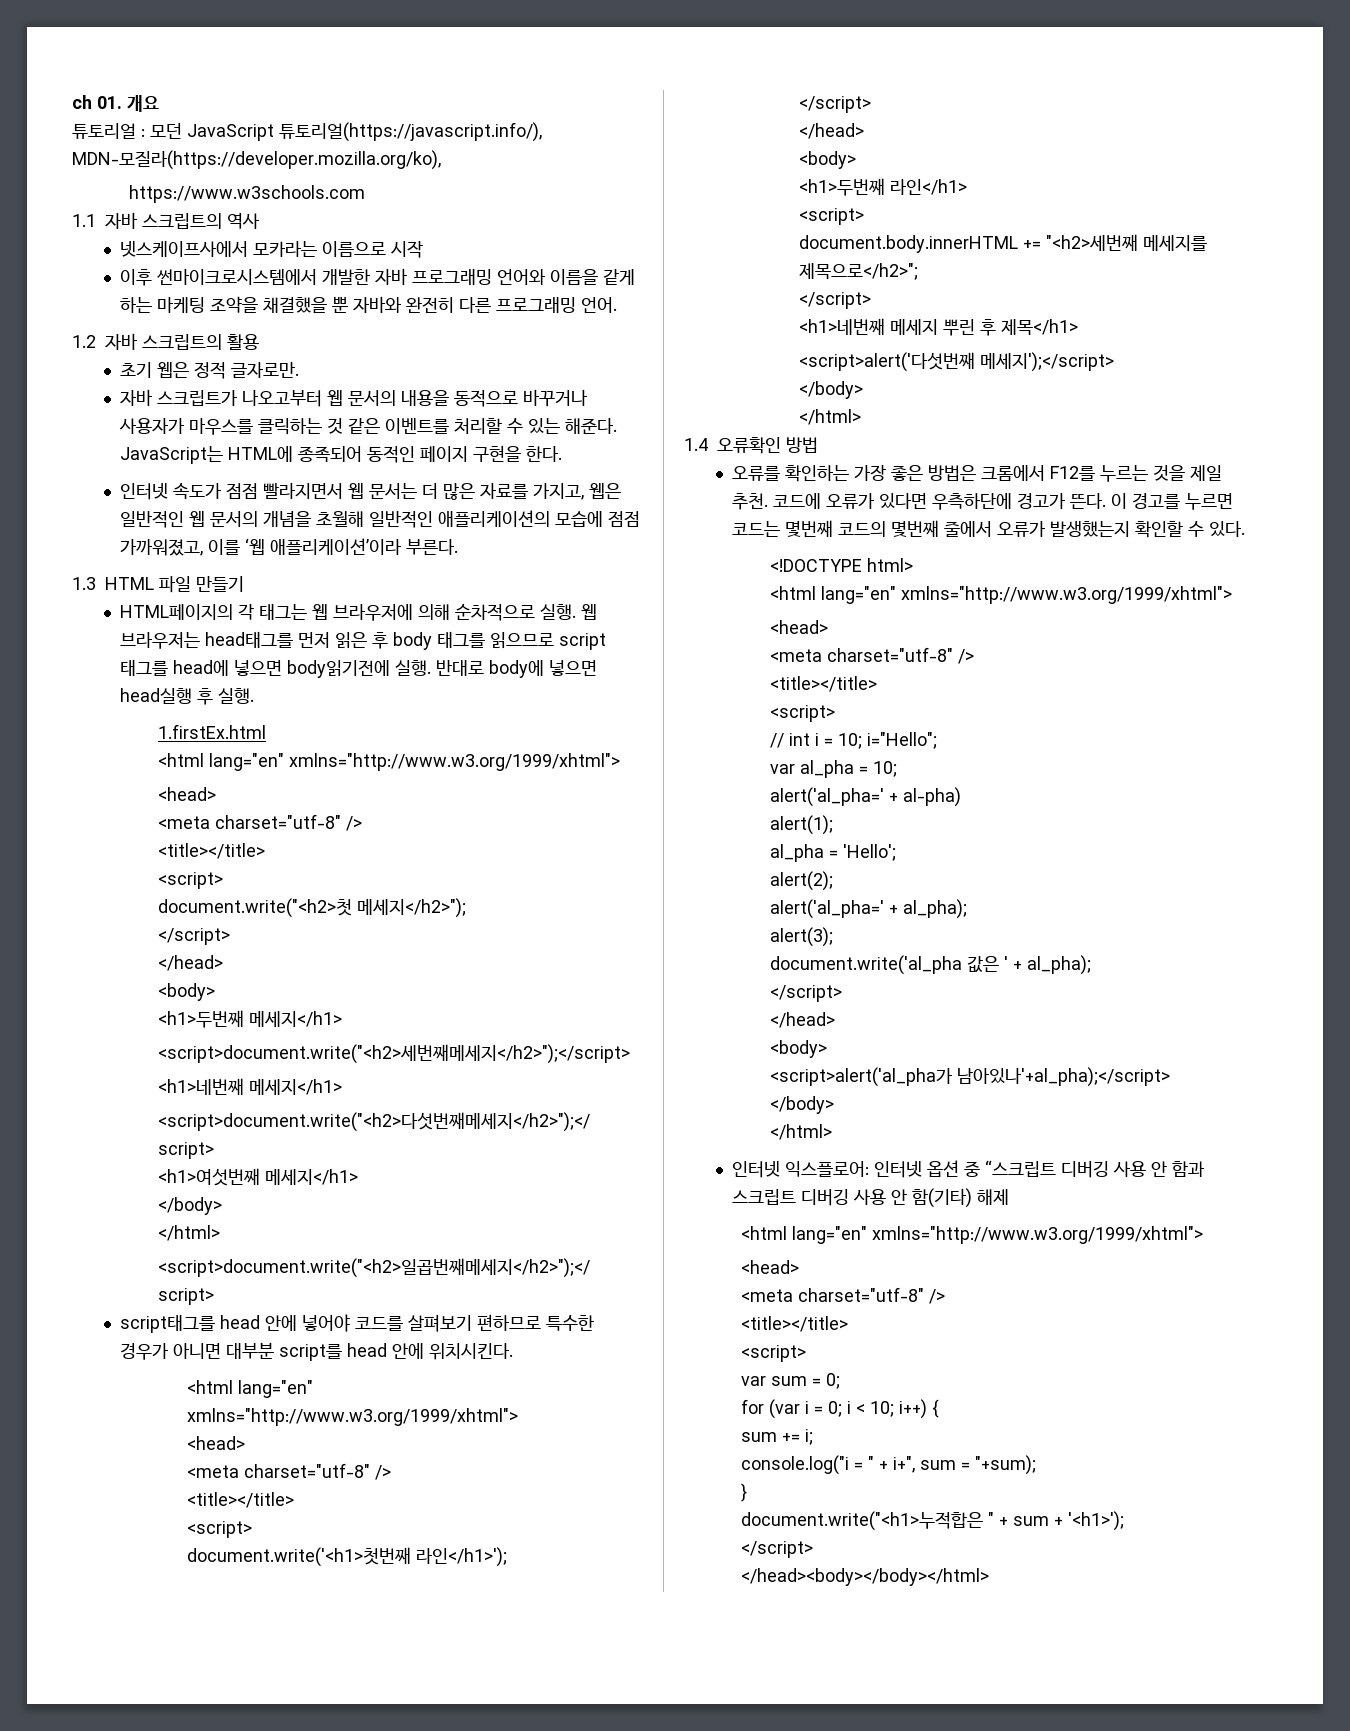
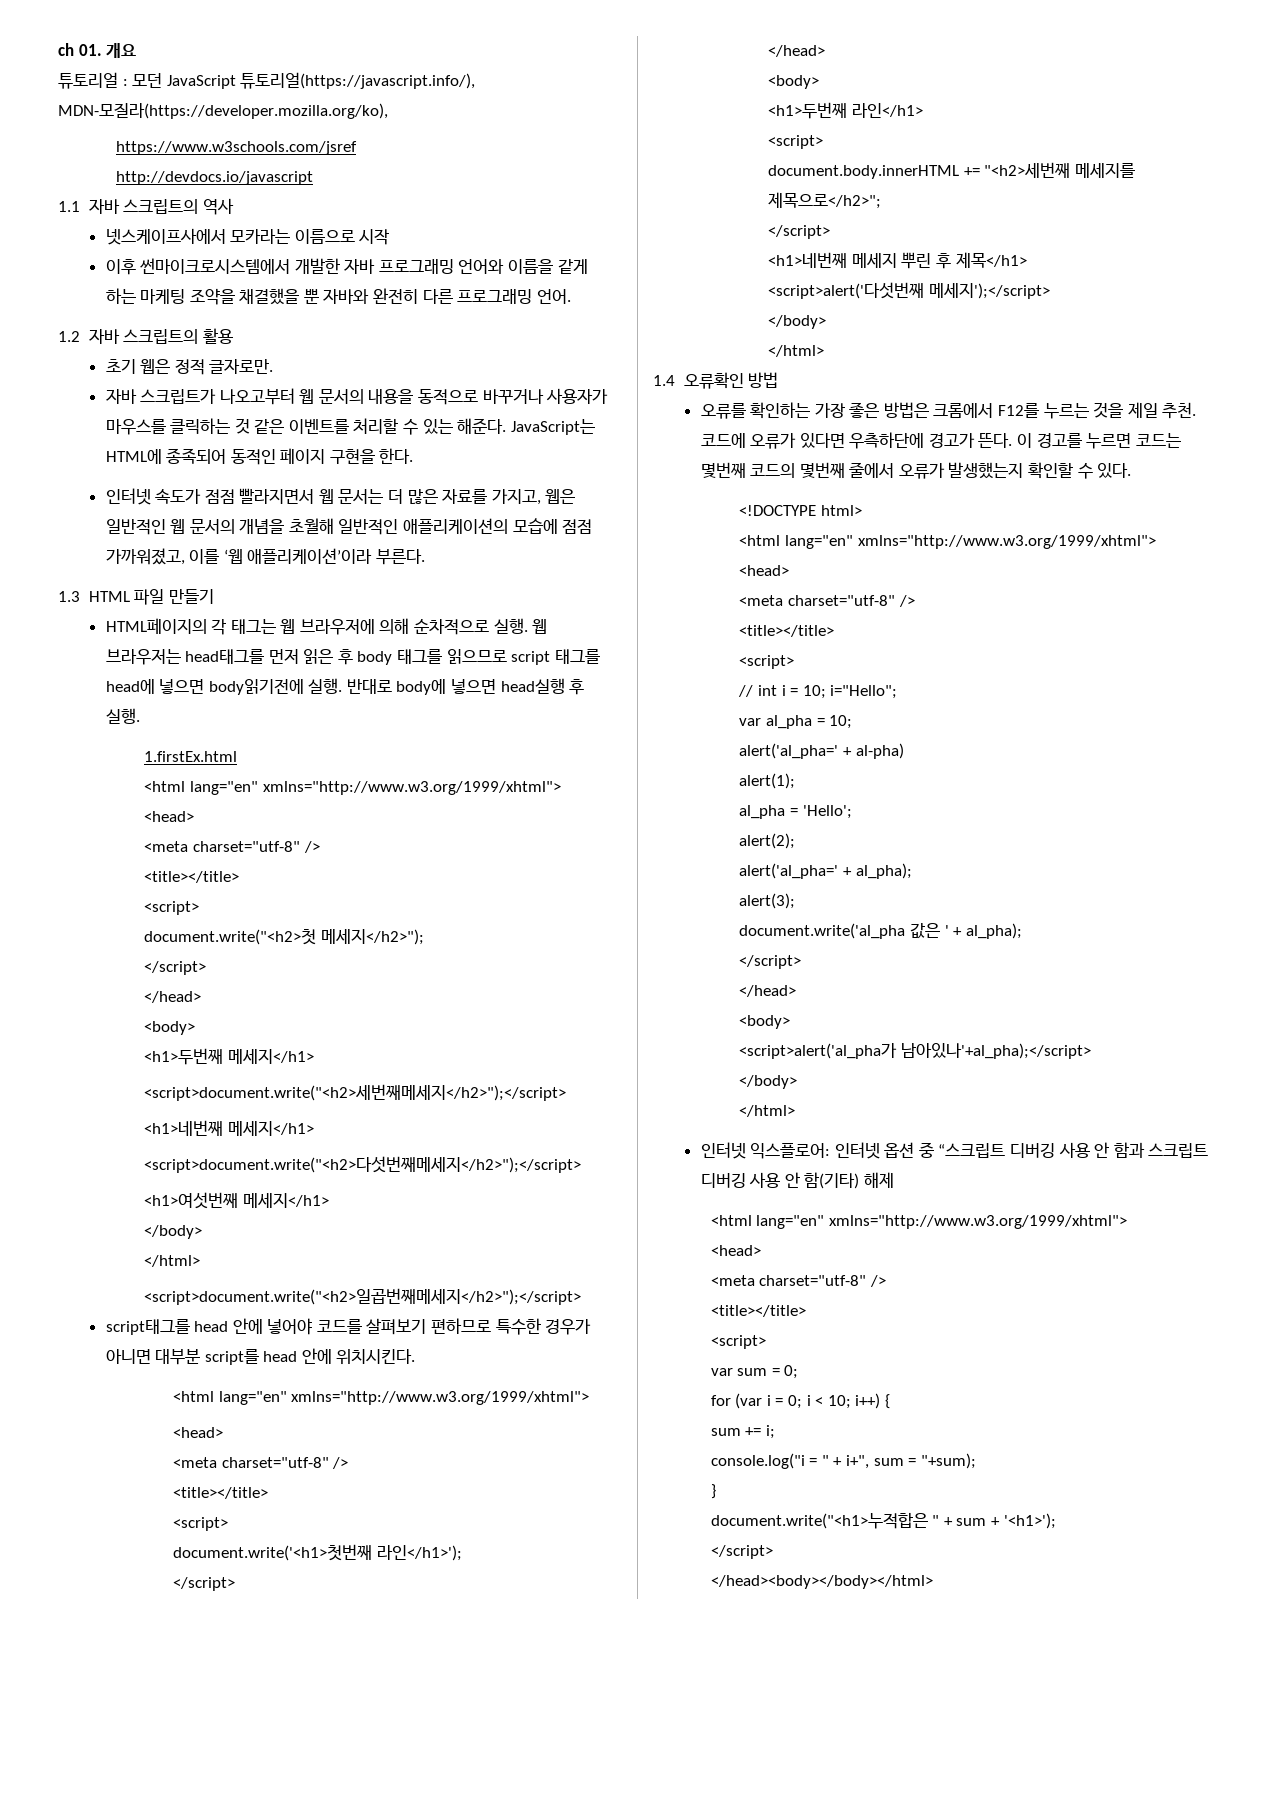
[129,185,366,203] https://www.w3schools.com -> [115,141,357,155] [115,171,313,185] https://www.w3schools.com/jsref // http://devdocs.io/javascript

